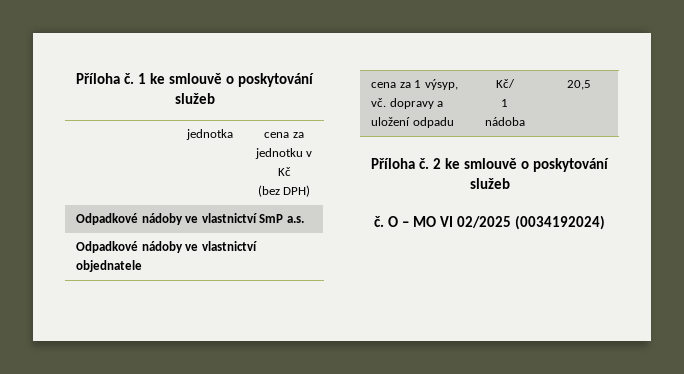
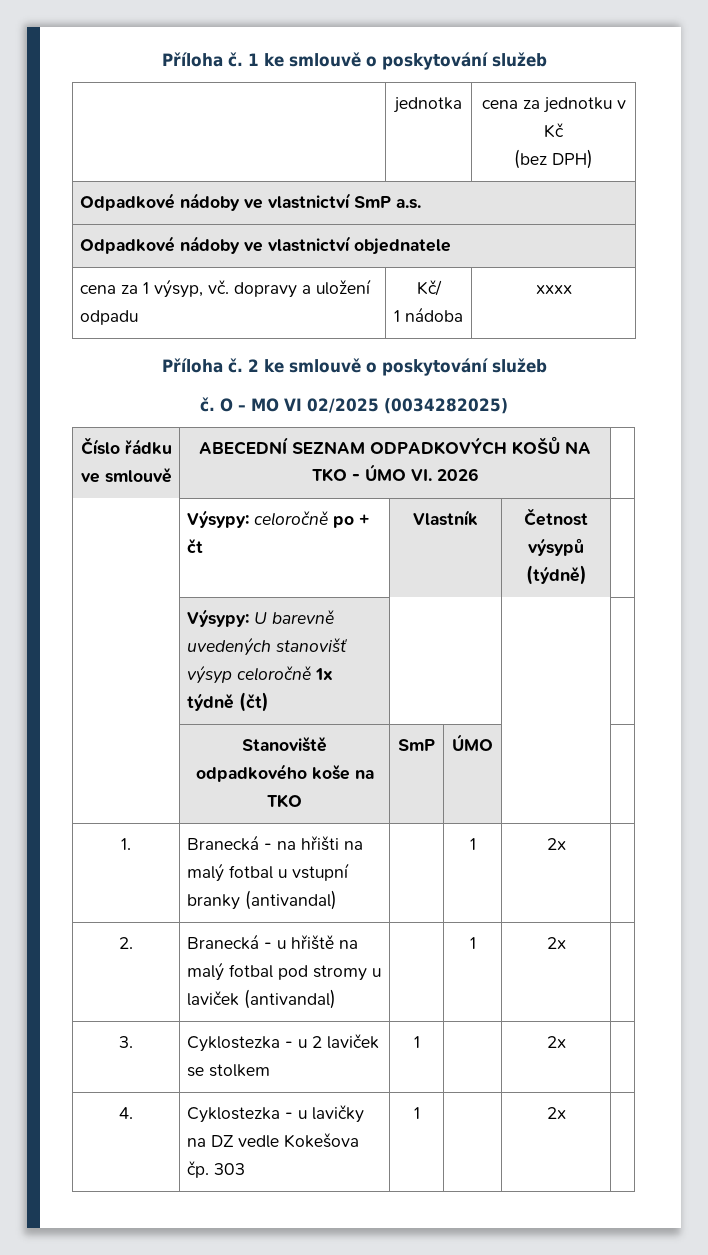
[567,80,591,90] 20,5 -> [535,285,572,294] xxxx
[514,215,605,230] (0034192024) -> [384,398,508,414] [80,437,172,455] [80,467,172,483] [199,436,591,455] [311,464,479,482] [187,510,371,528] [187,538,204,553] [413,510,478,526] [524,508,588,526] [528,538,584,556] [525,565,587,585] [187,609,335,627] [187,637,348,656] [187,665,334,684] [187,692,270,712] [242,736,327,752] [195,764,374,782] [267,794,302,808] [398,739,435,751] [452,734,493,751] [121,838,131,850] [187,835,364,851] [187,863,350,882] [187,890,338,910] [469,838,476,850] [546,838,566,850] [119,937,133,949] [187,934,359,950] [187,962,382,981] [187,989,337,1009] [469,937,476,949] [546,937,566,949] [119,1036,133,1048] [187,1034,380,1052] [187,1064,271,1077] [413,1036,420,1048] [546,1036,566,1048] [119,1107,133,1119] [187,1105,365,1123] [187,1133,360,1148] [187,1161,246,1178] [413,1107,420,1119] [546,1107,566,1119] (0034282025) // Číslo řádku ve smlouvě | ABECEDNÍ SEZNAM ODPADKOVÝCH KOŠŮ NA TKO - ÚMO VI. 2026 | // | Výsypy: celoročně po + čt | Vlastník | Četnost výsypů (týdně) | // | Výsypy: U barevně uvedených stanovišť výsyp celoročně 1x týdně (čt) | | | // | Stanoviště odpadkového koše na TKO | SmP | ÚMO | | // 1. | Branecká - na hřišti na malý fotbal u vstupní branky (antivandal) | | 1 | 2x | // 2. | Branecká - u hřiště na malý fotbal pod stromy u laviček (antivandal) | | 1 | 2x | // 3. | Cyklostezka - u 2 laviček se stolkem | 1 | | 2x | // 4. | Cyklostezka - u lavičky na DZ vedle Kokešova čp. 303 | 1 | | 2x |

